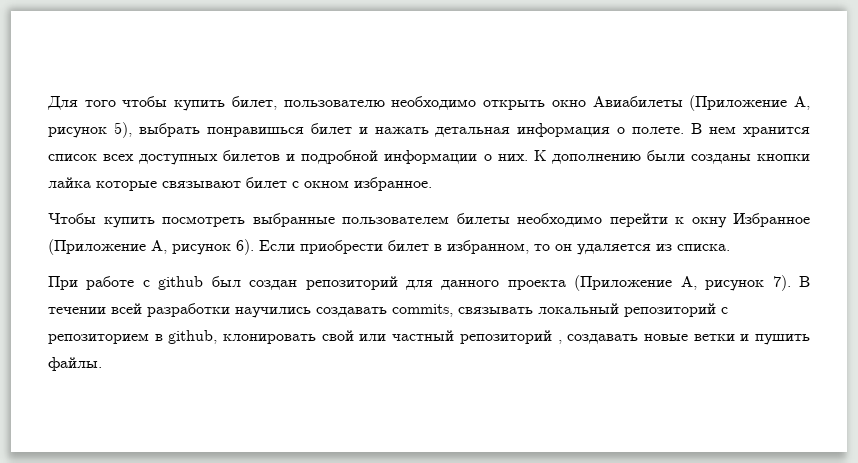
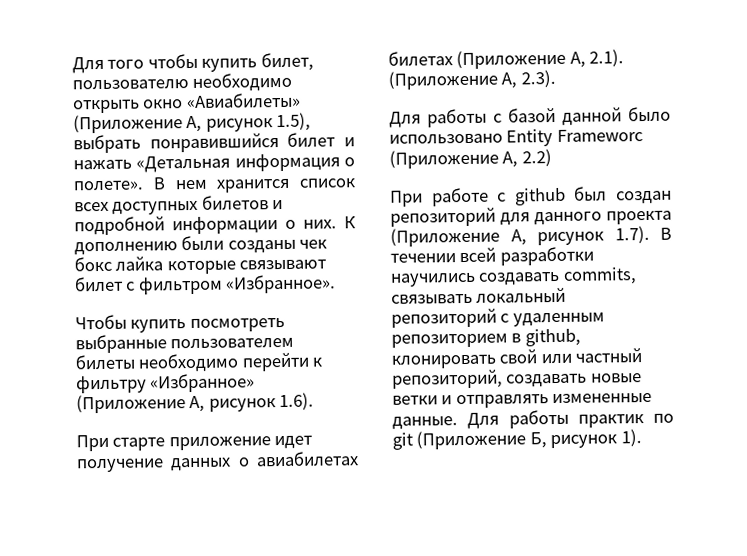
[592,95,811,111] [48,122,304,138] Авиабилеты (Приложение А, рисунок 5), выбрать понравишься -> [185,92,301,109] [73,112,312,134] [73,133,279,154] «Авиабилеты» (Приложение А, рисунок 1.5), выбрать понравившийся
[435,127,511,137] детальная -> [136,155,231,173] «Детальная
[632,127,685,134] полете. -> [73,180,144,191] полете».
[757,154,811,161] кнопки -> [299,239,328,249] [74,256,112,272] чек бокс
[304,177,432,191] окном избранное. -> [137,274,337,295] фильтром «Избранное».
[691,213,810,228] [48,239,730,255] окну Избранное (Приложение А, рисунок 6). Если приобрести билет в избранном, то он удаляется из списка. -> [76,373,256,394] [76,392,315,414] [76,434,313,452] [76,451,359,473] [388,49,625,70] [388,69,556,90] [389,106,671,128] [389,129,643,147] [389,149,552,169] фильтру «Избранное» (Приложение А, рисунок 1.6). // При старте приложение идет получение данных о авиабилетах билетах (Приложение А, 2.1). (Приложение А, 2.3). // Для работы с базой данной было использовано Entity Frameworc (Приложение А, 2.2)
[772,275,791,291] 7). -> [614,225,650,244] 1.7).
(728, 310) none -> [512,312,605,327] удаленным
[459,330,562,344] репозиторий , -> [392,369,503,389] репозиторий,
[755,334,811,345] [48,357,102,371] пушить файлы. -> [455,392,653,409] [392,409,674,430] [392,429,642,450] отправлять измененные данные. Для работы практик по git (Приложение Б, рисунок 1).

